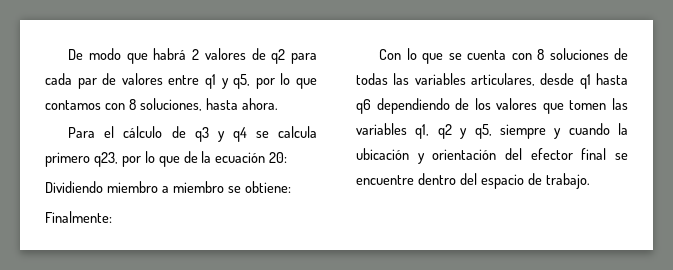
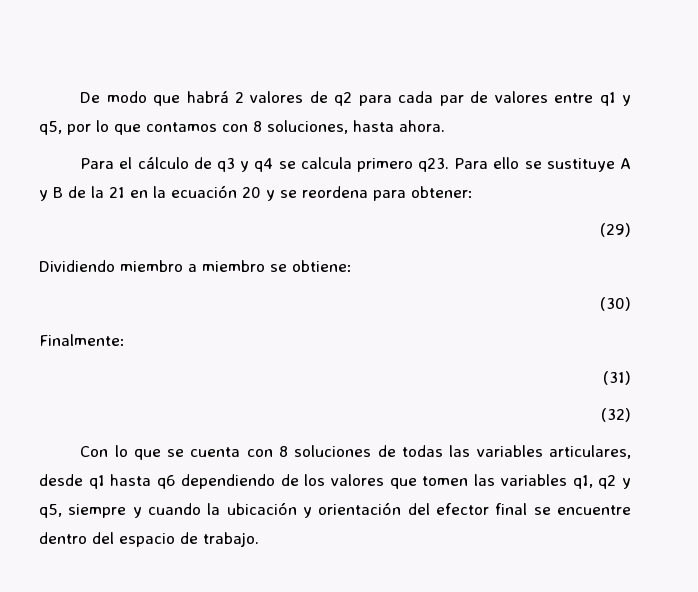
[93,151,288,167] q23, por lo que de la ecuación 20: -> [418,157,632,172] [39,185,473,201] [600,223,631,237] q23. Para ello se sustituye A y B de la 21 en la ecuación 20 y se reordena para obtener: // (29)
(291, 187) none -> [600,297,631,311] // (30)
(112, 217) none -> [603,371,631,385] [601,408,631,422] // (31) // (32)

